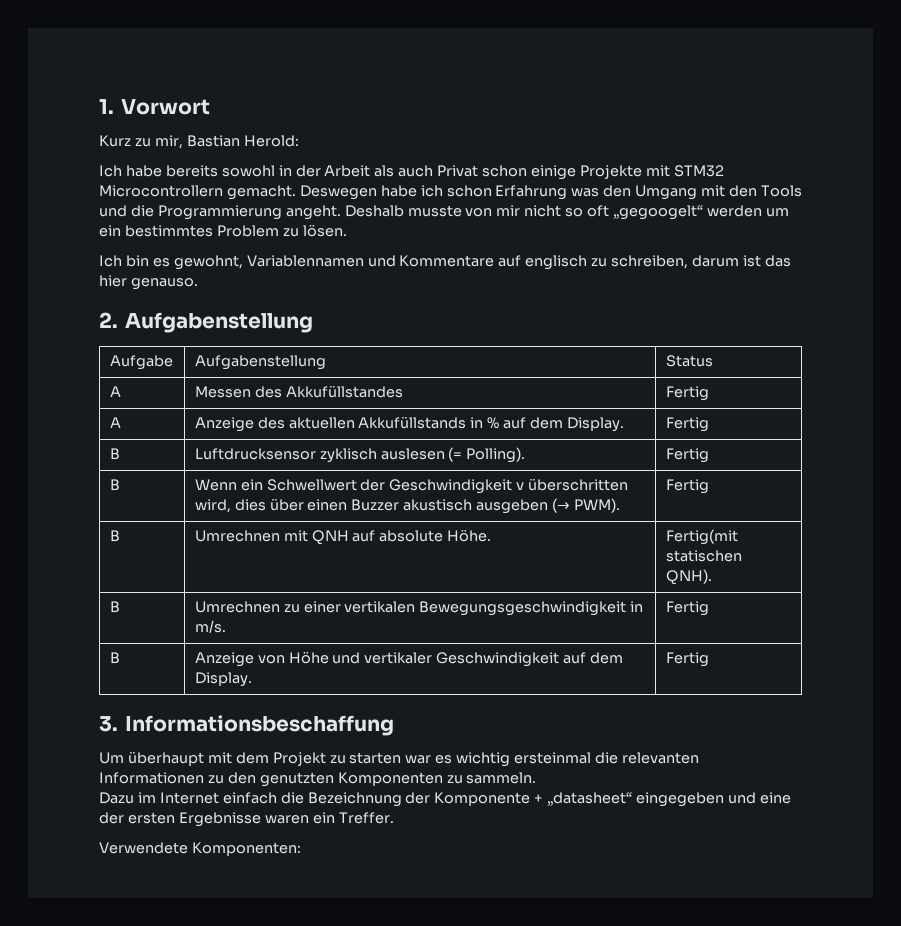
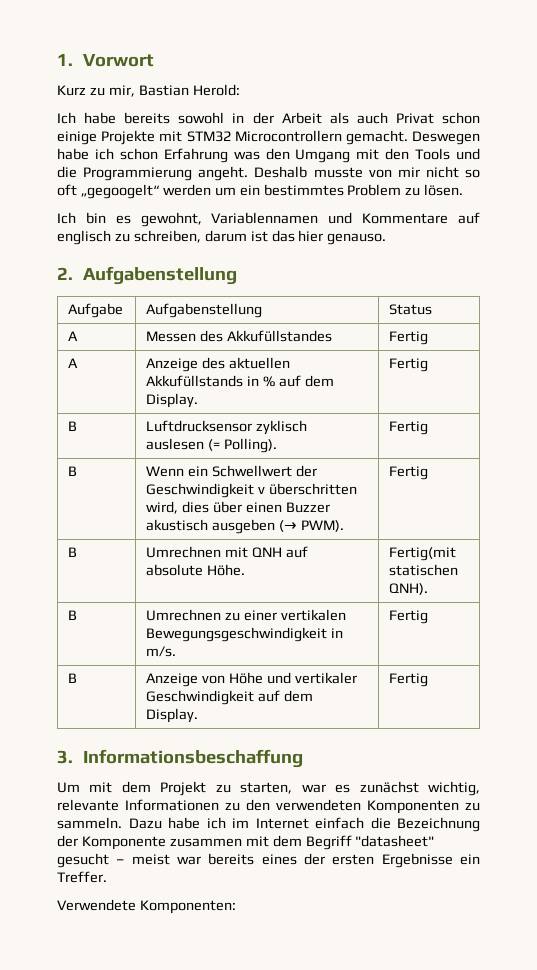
[127,751,204,766] überhaupt -> (80, 787) none
[349,752,402,764] starten -> [240,782,293,794] starten,
[456,752,699,767] wichtig ersteinmal die relevanten -> [359,781,481,796] [57,799,119,811] zunächst wichtig, relevante
[259,772,334,787] genutzten -> [276,799,361,811] verwendeten
[99,792,134,804] // Dazu -> [128,817,226,829] Dazu habe ich
[534,792,791,807] + „datasheet“ eingegeben und eine -> [169,835,435,850] [57,853,297,868] zusammen mit dem Begriff "datasheet" gesucht – meist war bereits eines
[264,815,309,824] waren -> (453, 860) none

